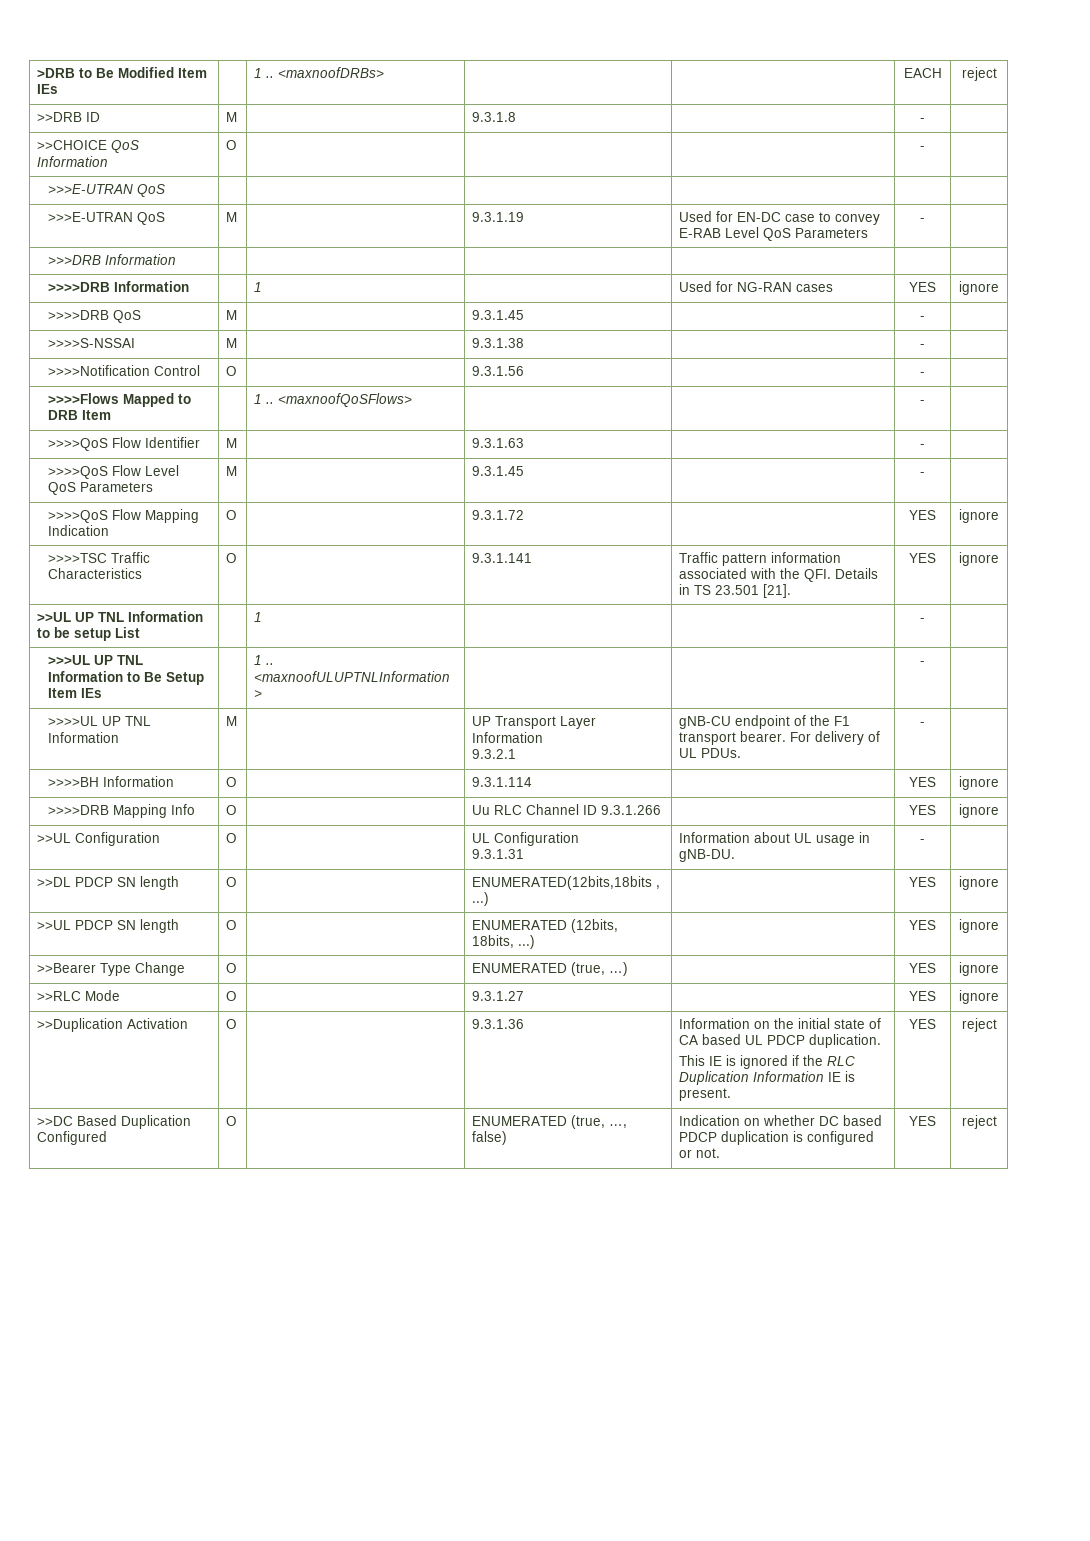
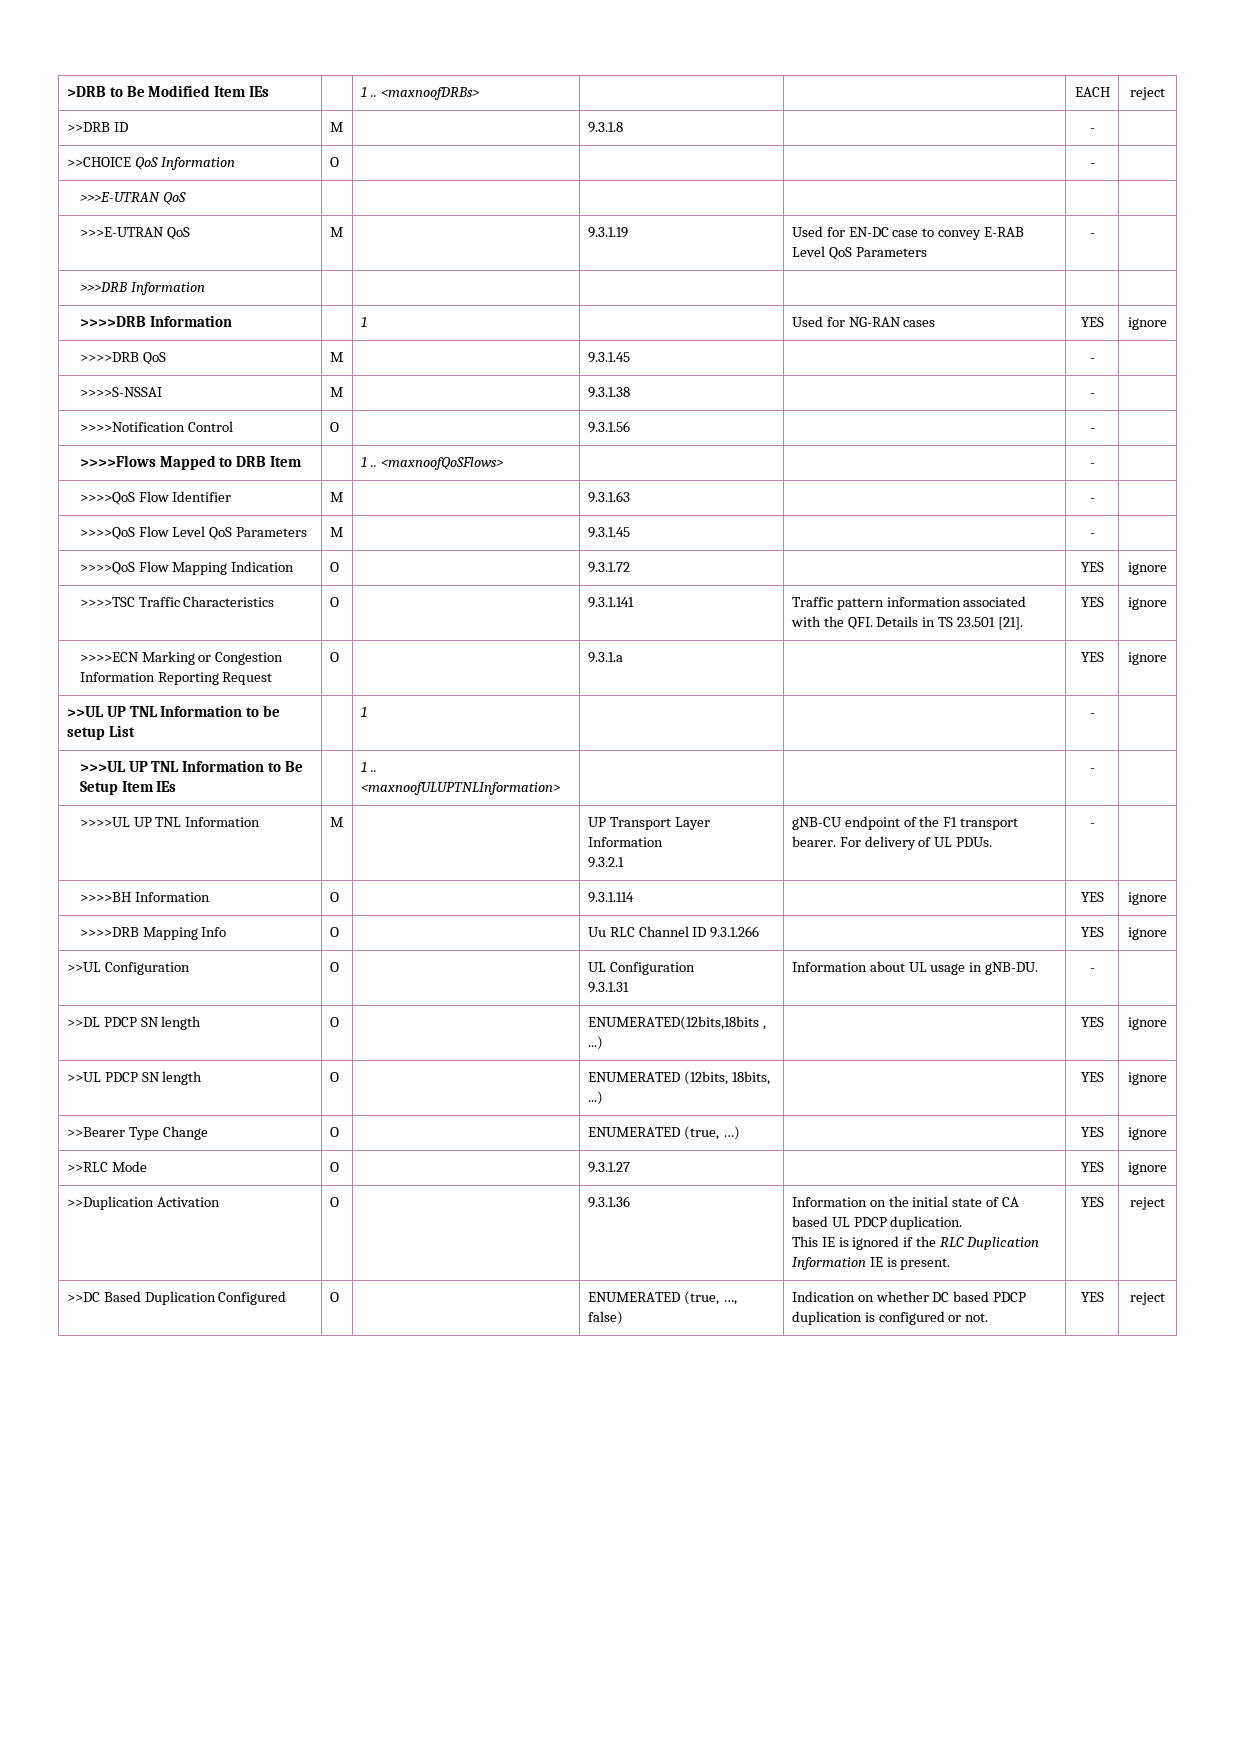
(999, 559) none -> [79,651,284,665] [79,672,273,685] [329,652,339,662] [587,652,623,663] [1080,652,1104,662] [1128,652,1167,665] // >>>>ECN Marking or Congestion Information Reporting Request | O | | 9.3.1.a | | YES | ignore

